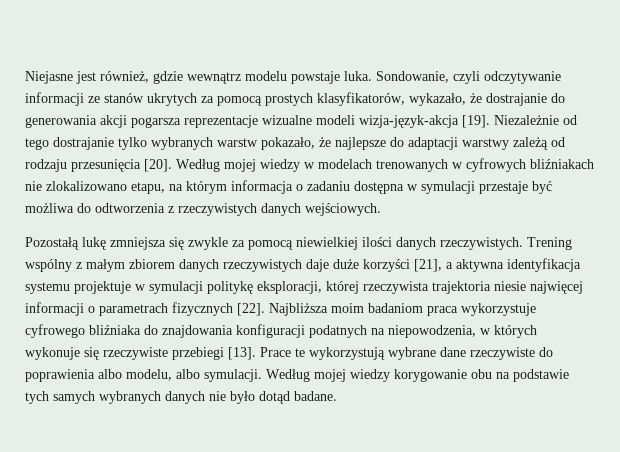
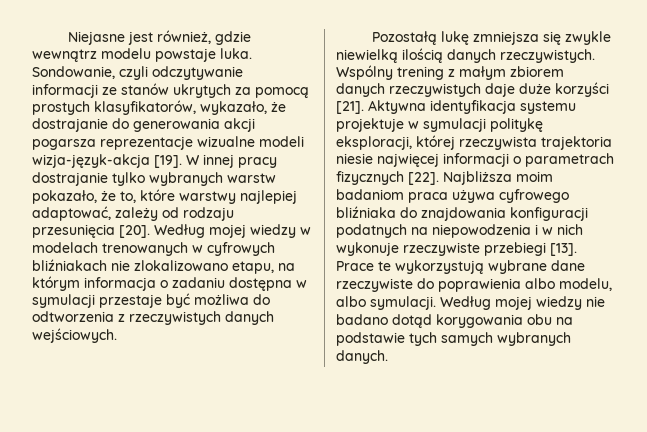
[494,115,577,125] [25,138,49,150] Niezależnie od tego -> [186,154,277,168] W innej pracy
[335,137,548,150] najlepsze do adaptacji warstwy zależą -> [120,189,297,204] [32,206,158,221] to, które warstwy najlepiej adaptować, zależy
[232,237,572,250] [25,259,72,272] za pomocą niewielkiej ilości danych rzeczywistych. Trening wspólny -> [336,48,595,63] [336,65,444,80] niewielką ilością danych rzeczywistych. Wspólny trening
[414,259,504,272] [21], a aktywna -> [336,100,426,114] [21]. Aktywna
[461,303,536,316] wykorzystuje -> [452,189,495,203] używa
[388,325,537,338] [25,347,99,360] niepowodzenia, w których wykonuje się -> [432,224,583,238] [336,242,399,256] niepowodzenia i w nich wykonuje
[394,369,467,382] korygowanie -> [586,296,605,307] [336,314,523,328] nie badano dotąd korygowania
[165,391,337,404] danych nie było dotąd badane. -> [336,350,388,364] danych.

